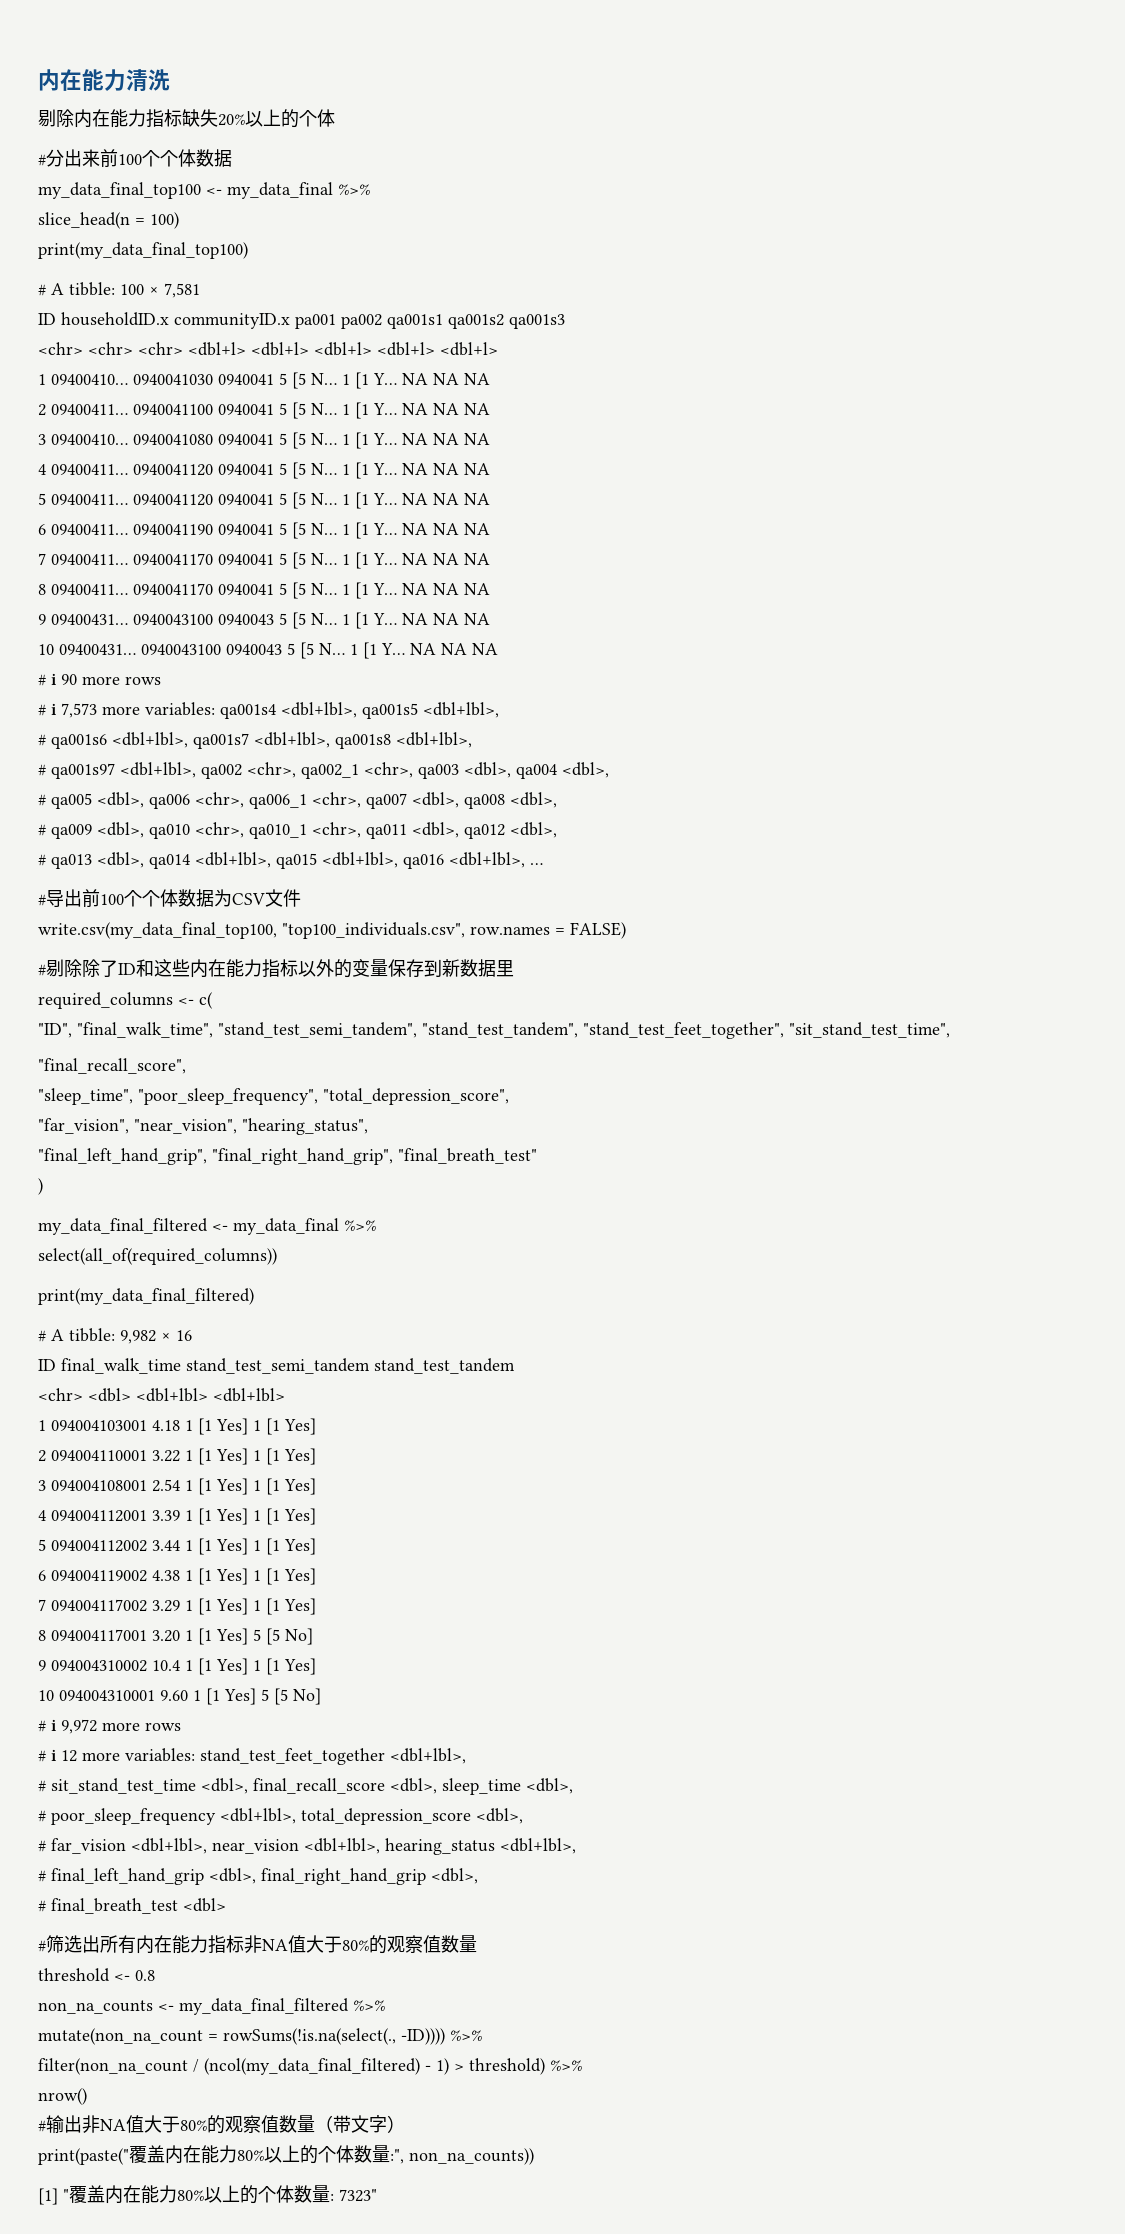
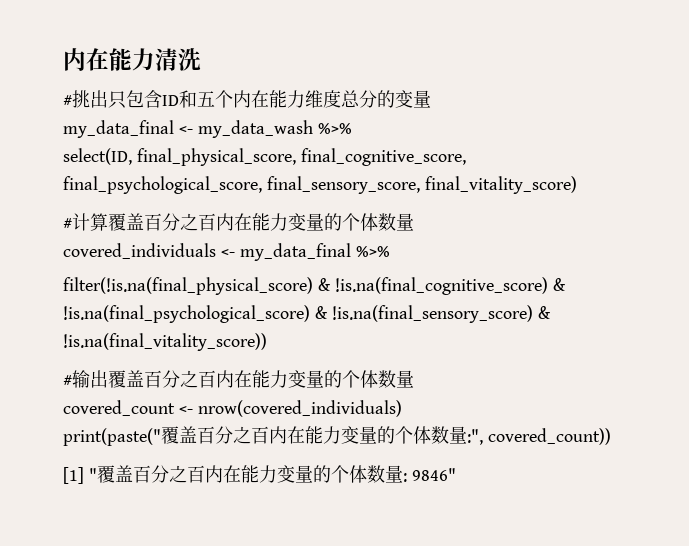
[38,109,335,128] [38,149,232,167] [38,182,370,199] [38,212,179,229] [38,242,248,259] [38,282,200,298] [38,312,565,329] [38,342,498,356] [38,372,490,389] [38,402,490,419] [38,432,490,449] [38,462,490,479] [38,492,490,509] [38,522,490,539] [38,552,490,569] [38,582,490,599] [38,612,490,629] [38,642,498,659] [38,673,161,686] [38,702,499,719] [38,732,472,749] [38,762,609,779] [38,792,557,809] [38,822,557,839] [38,852,543,869] [38,889,301,907] [38,922,626,939] [38,959,514,978] [38,992,212,1009] [38,1022,950,1039] [38,1058,186,1074] [38,1088,509,1105] [38,1118,368,1135] [38,1148,537,1165] [38,1178,43,1195] [38,1218,376,1235] [38,1248,277,1265] [38,1288,254,1305] [38,1328,192,1344] [38,1358,515,1374] [38,1388,285,1402] [38,1418,316,1435] [38,1448,316,1465] [38,1478,316,1495] [38,1508,316,1525] [38,1538,316,1555] [38,1568,316,1585] [38,1598,316,1615] [38,1628,313,1645] [38,1658,316,1675] [38,1688,321,1705] [38,1719,181,1734] [38,1748,466,1765] [38,1778,573,1795] [38,1808,523,1825] [38,1838,576,1855] [38,1868,478,1885] [38,1898,226,1914] [38,1935,477,1954] [38,1968,155,1982] [38,1998,385,2015] [38,2028,482,2045] [38,2058,582,2075] [38,2088,87,2105] [38,2115,405,2134] [38,2145,300,2165] 剔除内在能力指标缺失20%以上的个体 // #分出来前100个个体数据 // my_data_final_top100 <- my_data_final %>% // slice_head(n = 100) // print(my_data_final_top100) // # A tibble: 100 × 7,581 // ID householdID.x communityID.x pa001 pa002 qa001s1 qa001s2 qa001s3 // <chr> <chr> <chr> <dbl+l> <dbl+l> <dbl+l> <dbl+l> <dbl+l> // 1 09400410… 0940041030 0940041 5 [5 N… 1 [1 Y… NA NA NA // 2 09400411… 0940041100 0940041 5 [5 N… 1 [1 Y… NA NA NA // 3 09400410… 0940041080 0940041 5 [5 N… 1 [1 Y… NA NA NA // 4 09400411… 0940041120 0940041 5 [5 N… 1 [1 Y… NA NA NA // 5 09400411… 0940041120 0940041 5 [5 N… 1 [1 Y… NA NA NA // 6 09400411… 0940041190 0940041 5 [5 N… 1 [1 Y… NA NA NA // 7 09400411… 0940041170 0940041 5 [5 N… 1 [1 Y… NA NA NA // 8 09400411… 0940041170 0940041 5 [5 N… 1 [1 Y… NA NA NA // 9 09400431… 0940043100 0940043 5 [5 N… 1 [1 Y… NA NA NA // 10 09400431… 0940043100 0940043 5 [5 N… 1 [1 Y… NA NA NA // # ℹ 90 more rows // # ℹ 7,573 more variables: qa001s4 <dbl+lbl>, qa001s5 <dbl+lbl>, // # qa001s6 <dbl+lbl>, qa001s7 <dbl+lbl>, qa001s8 <dbl+lbl>, // # qa001s97 <dbl+lbl>, qa002 <chr>, qa002_1 <chr>, qa003 <dbl>, qa004 <dbl>, // # qa005 <dbl>, qa006 <chr>, qa006_1 <chr>, qa007 <dbl>, qa008 <dbl>, // # qa009 <dbl>, qa010 <chr>, qa010_1 <chr>, qa011 <dbl>, qa012 <dbl>, // # qa013 <dbl>, qa014 <dbl+lbl>, qa015 <dbl+lbl>, qa016 <dbl+lbl>, … // #导出前100个个体数据为CSV文件 // write.csv(my_data_final_top100, "top100_individuals.csv", row.names = FALSE) // #剔除除了ID和这些内在能力指标以外的变量保存到新数据里 // required_columns <- c( // "ID", "final_walk_time", "stand_test_semi_tandem", "stand_test_tandem", "stand_test_feet_together", "sit_stand_test_time", // "final_recall_score", // "sleep_time", "poor_sleep_frequency", "total_depression_score", // "far_vision", "near_vision", "hearing_status", // "final_left_hand_grip", "final_right_hand_grip", "final_breath_test" // ) // my_data_final_filtered <- my_data_final %>% // select(all_of(required_columns)) // print(my_data_final_filtered) // # A tibble: 9,982 × 16 // ID final_walk_time stand_test_semi_tandem stand_test_tandem // <chr> <dbl> <dbl+lbl> <dbl+lbl> // 1 094004103001 4.18 1 [1 Yes] 1 [1 Yes] // 2 094004110001 3.22 1 [1 Yes] 1 [1 Yes] // 3 094004108001 2.54 1 [1 Yes] 1 [1 Yes] // 4 094004112001 3.39 1 [1 Yes] 1 [1 Yes] // 5 094004112002 3.44 1 [1 Yes] 1 [1 Yes] // 6 094004119002 4.38 1 [1 Yes] 1 [1 Yes] // 7 094004117002 3.29 1 [1 Yes] 1 [1 Yes] // 8 094004117001 3.20 1 [1 Yes] 5 [5 No] // 9 094004310002 10.4 1 [1 Yes] 1 [1 Yes] // 10 094004310001 9.60 1 [1 Yes] 5 [5 No] // # ℹ 9,972 more rows // # ℹ 12 more variables: stand_test_feet_together <dbl+lbl>, // # sit_stand_test_time <dbl>, final_recall_score <dbl>, sleep_time <dbl>, // # poor_sleep_frequency <dbl+lbl>, total_depression_score <dbl>, // # far_vision <dbl+lbl>, near_vision <dbl+lbl>, hearing_status <dbl+lbl>, // # final_left_hand_grip <dbl>, final_right_hand_grip <dbl>, // # final_breath_test <dbl> // #筛选出所有内在能力指标非NA值大于80%的观察值数量 // threshold <- 0.8 // non_na_counts <- my_data_final_filtered %>% // mutate(non_na_count = rowSums(!is.na(select(., -ID)))) %>% // filter(non_na_count / (ncol(my_data_final_filtered) - 1) > threshold) %>% // nrow() // #输出非NA值大于80%的观察值数量（带文字） // print(paste("覆盖内在能力80%以上 -> [63,90,431,109] [63,120,352,138] [63,148,466,166] [63,176,577,194] [63,213,414,231] [63,243,390,261] [63,277,566,295] [63,305,551,323] [63,333,267,351] [63,370,414,388] [63,400,402,417] [63,426,377,446] #挑出只包含ID和五个内在能力维度总分的变量 // my_data_final <- my_data_wash %>% // select(ID, final_physical_score, final_cognitive_score, final_psychological_score, final_sensory_score, final_vitality_score) // #计算覆盖百分之百内在能力变量的个体数量 // covered_individuals <- my_data_final %>% // filter(!is.na(final_physical_score) & !is.na(final_cognitive_score) & !is.na(final_psychological_score) & !is.na(final_sensory_score) & !is.na(final_vitality_score)) // #输出覆盖百分之百内在能力变量的个体数量 // covered_count <- nrow(covered_individuals) // print(paste("覆盖百分之百内在能力变量
[409,2148,534,2165] non_na_counts)) -> [487,428,611,445] covered_count))
[105,2185,240,2204] 内在能力80%以上 -> [132,465,313,483] 百分之百内在能力变量
[339,2189,377,2202] 7323" -> [411,468,456,481] 9846"

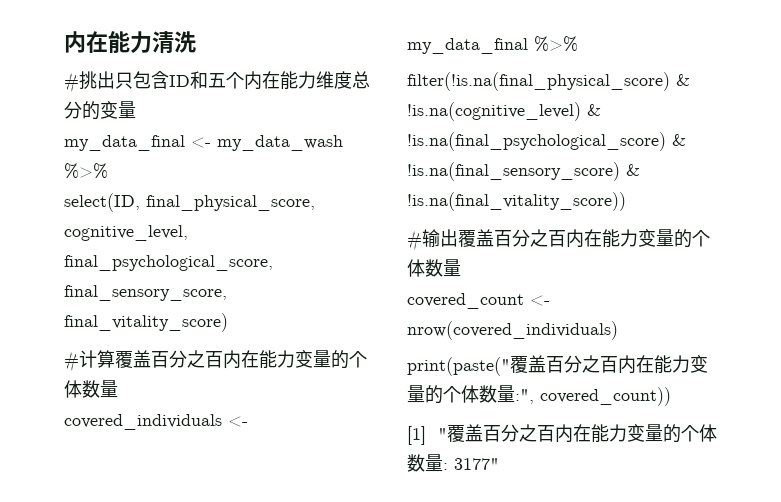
[300,148,466,166] final_cognitive_score, -> [64,225,188,241] cognitive_level,
[334,277,548,295] !is.na(final_cognitive_score) -> [407,102,581,121] !is.na(cognitive_level)
[411,468,456,481] 9846" -> [454,458,499,470] 3177"

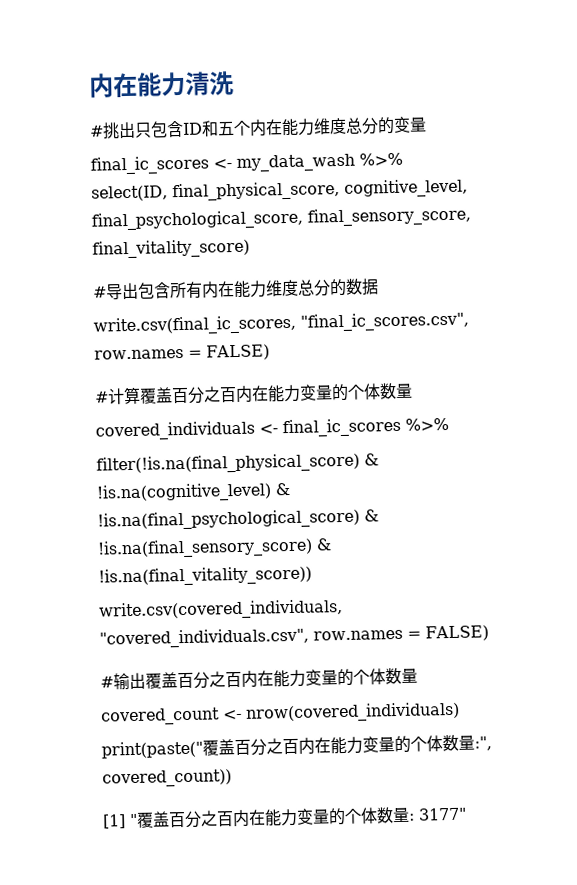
[64,135,185,151] my_data_final -> [90,155,209,175] final_ic_scores
(228, 322) none -> [93,278,379,300] [93,311,469,336] [94,344,270,361] // #导出包含所有内在能力维度总分的数据 // write.csv(final_ic_scores, "final_ic_scores.csv", row.names = FALSE)
[407,38,528,54] my_data_final -> [282,417,401,438] final_ic_scores
(626, 201) none -> [99,599,343,621] [99,625,489,649] // write.csv(covered_individuals, "covered_individuals.csv", row.names = FALSE)

